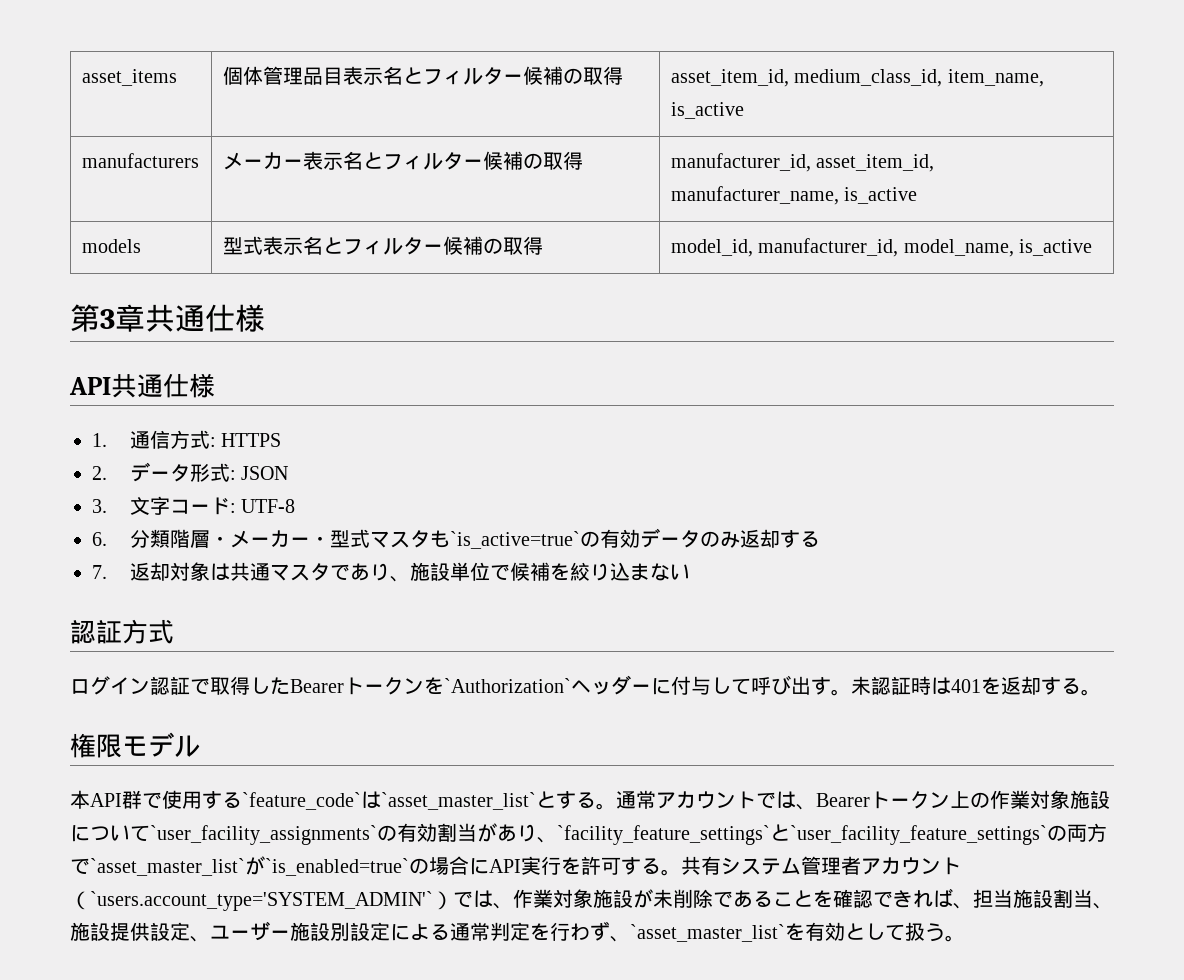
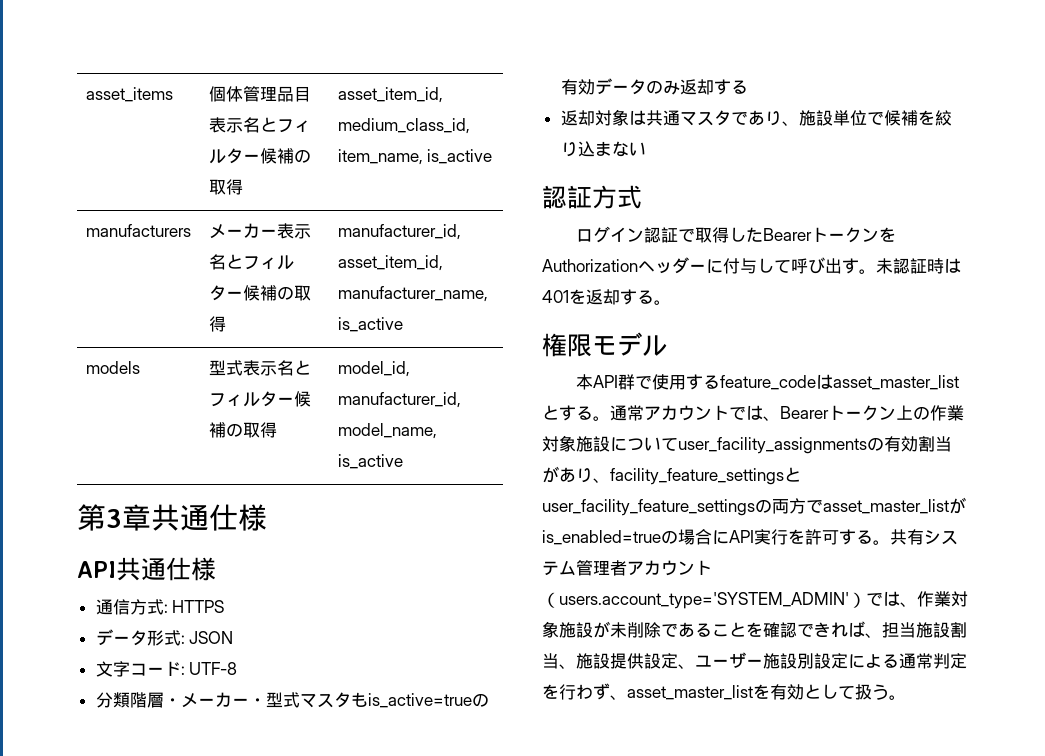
[92,433,107,447] 1. -> (216, 569) none
[92,466,107,480] 2. -> (225, 606) none
[92,499,107,513] 3. -> (234, 637) none
[92,532,107,546] 6. -> (238, 668) none
[449,531,580,549] `is_active=true` -> [367,693,472,708] is_active=true
[92,565,107,579] 7. -> (748, 87) none
[444,678,571,693] `Authorization` -> [542,259,638,272] Authorization
[242,791,536,810] `feature_code`は`asset_master_list` -> [720,374,960,390] feature_codeはasset_master_list
[150,825,377,845] `user_facility_assignments` -> [678,437,867,454] user_facility_assignments
[557,823,1107,845] [70,856,409,876] `facility_feature_settings`と`user_facility_feature_settings`の両方で`asset_master_list`が`is_enabled=true` -> [610,467,801,485] [542,497,966,516] [542,530,661,545] facility_feature_settingsとuser_facility_feature_settingsの両方でasset_master_listがis_enabled=true
[90,891,433,911] `users.account_type='SYSTEM_ADMIN'` -> [559,592,849,609] users.account_type='SYSTEM_ADMIN'
[630,924,785,942] `asset_master_list` -> [627,685,753,700] asset_master_list

